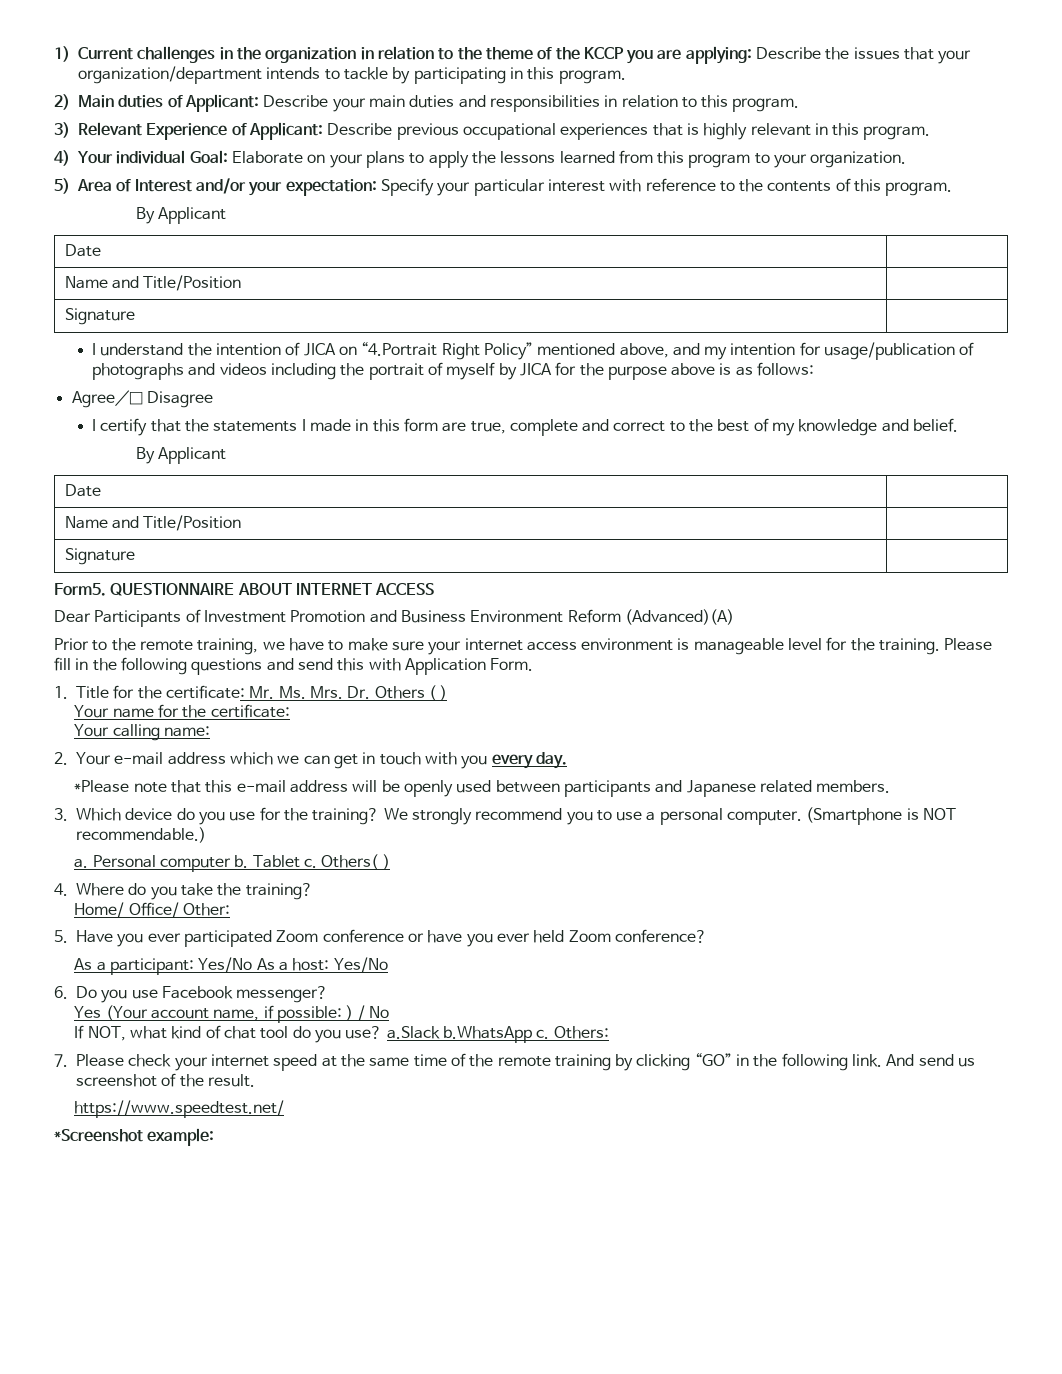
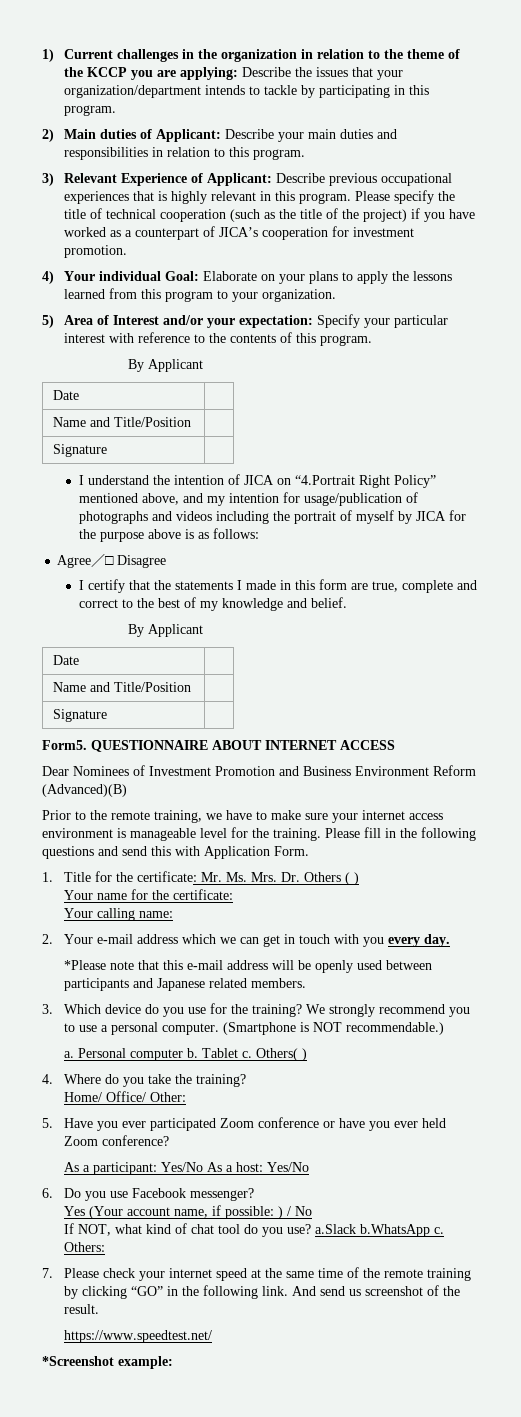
(931, 133) none -> [354,190,455,204] [63,208,475,222] [63,226,414,240] [63,245,127,258] Please specify the title of technical cooperation (such as the title of the project) if you have worked as a counterpart of JICA’s cooperation for investment promotion.
[94,610,182,627] Participants -> [73,766,129,776] Nominees
[624,609,734,625] (Advanced)(A) -> [42,784,127,797] (Advanced)(B)

